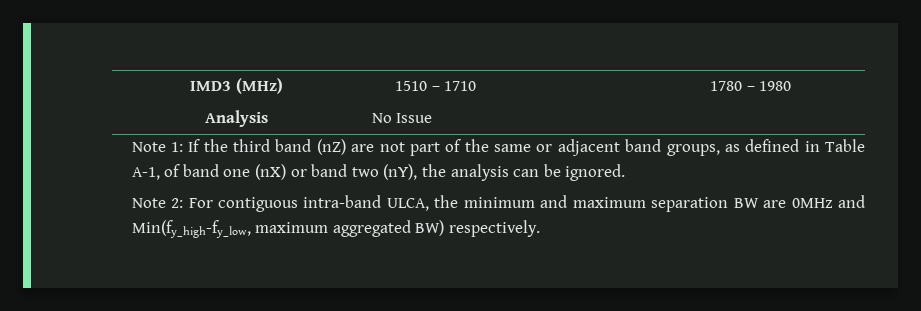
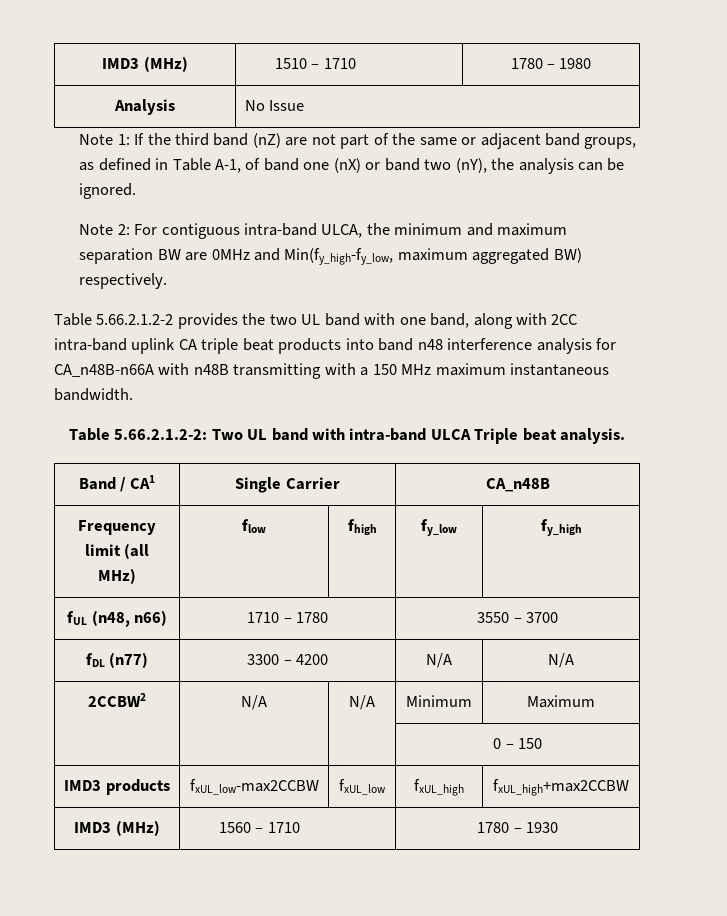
(540, 228) none -> [54,313,578,329] [54,338,617,354] [54,363,610,379] [54,388,133,401] [68,428,626,444] [78,475,156,492] [235,477,340,493] [485,478,550,492] [78,520,156,535] [84,543,150,559] [98,568,136,584] [242,519,266,533] [347,519,377,536] [421,519,457,536] [540,519,582,536] [67,610,167,627] [247,612,328,623] [477,612,558,623] [85,652,149,668] [247,654,328,665] [426,653,452,668] [548,653,574,668] [88,693,146,707] [241,695,267,710] [349,695,375,710] [406,695,472,707] [527,695,595,708] [493,738,542,749] [64,779,170,795] [189,779,319,795] [339,779,385,795] [414,779,464,796] [492,779,629,796] [74,820,160,836] [219,822,300,833] [477,822,558,833] // Table 5.66.2.1.2-2 provides the two UL band with one band, along with 2CC intra-band uplink CA triple beat products into band n48 interference analysis for CA_n48B-n66A with n48B transmitting with a 150 MHz maximum instantaneous bandwidth. // Table 5.66.2.1.2-2: Two UL band with intra-band ULCA Triple beat analysis. // Band / CA1 | Single Carrier | CA_n48B // Frequency limit (all MHz) | flow | fhigh | fy_low | fy_high // fUL (n48, n66) | 1710 – 1780 | 3550 – 3700 // fDL (n77) | 3300 – 4200 | N/A | N/A // 2CCBW2 | N/A | N/A | Minimum | Maximum // | | | 0 – 150 // IMD3 products | fxUL_low-max2CCBW | fxUL_low | fxUL_high | fxUL_high+max2CCBW // IMD3 (MHz) | 1560 – 1710 | 1780 – 1930

